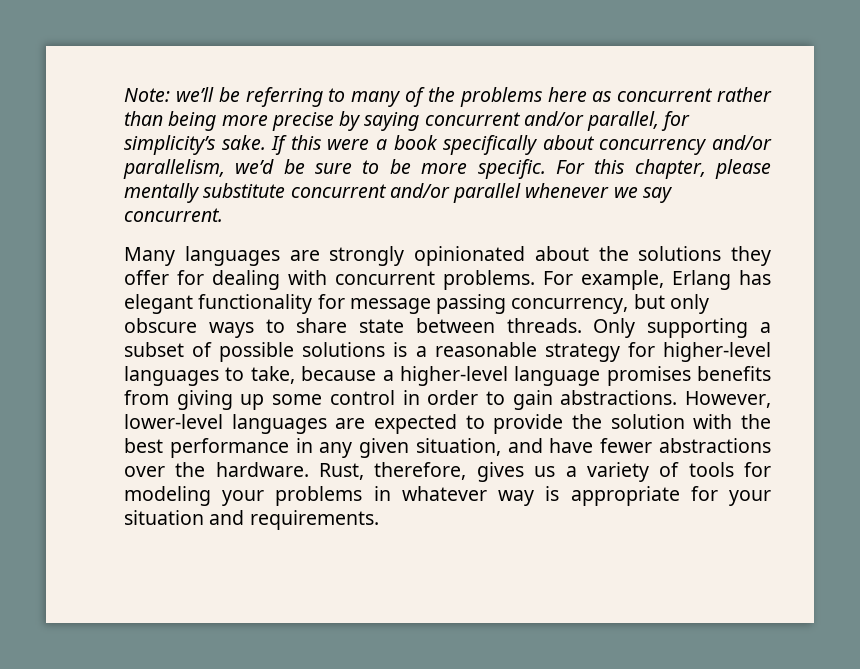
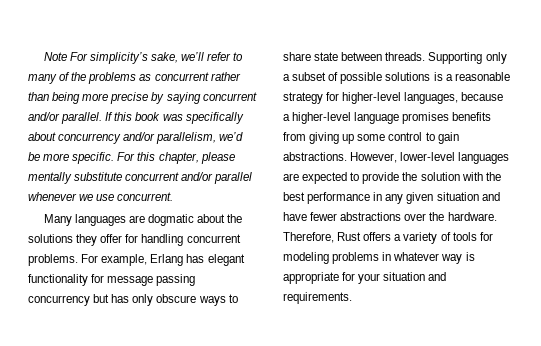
[124,87,323,107] Note: we’ll be referring -> [43,52,232,64] Note For simplicity’s sake, we’ll refer
[547,87,587,102] here -> (137, 78) none
[587,111,691,131] [124,135,438,155] parallel, for simplicity’s sake. If this were a book -> [61,112,183,124] parallel. If this book was
[315,159,411,174] sure to be -> (40, 156) none
[642,187,673,203] say -> [96,194,115,201] use
[329,246,525,266] strongly opinionated -> [148,214,195,226] dogmatic
[212,270,327,290] dealing with -> [141,234,184,246] handling
[511,294,665,314] concurrency, but -> [28,294,130,306] concurrency but has
[593,318,749,338] Only supporting -> [428,52,507,64] Supporting only
[124,366,295,386] languages to take, -> [404,92,459,104] languages,
[402,390,479,405] in order -> (423, 136) none
[415,438,501,456] situation, -> [436,192,479,201] situation
[319,462,556,482] Rust, therefore, gives us -> [283,232,392,243] Therefore, Rust offers
[222,490,265,506] your -> (329, 258) none

